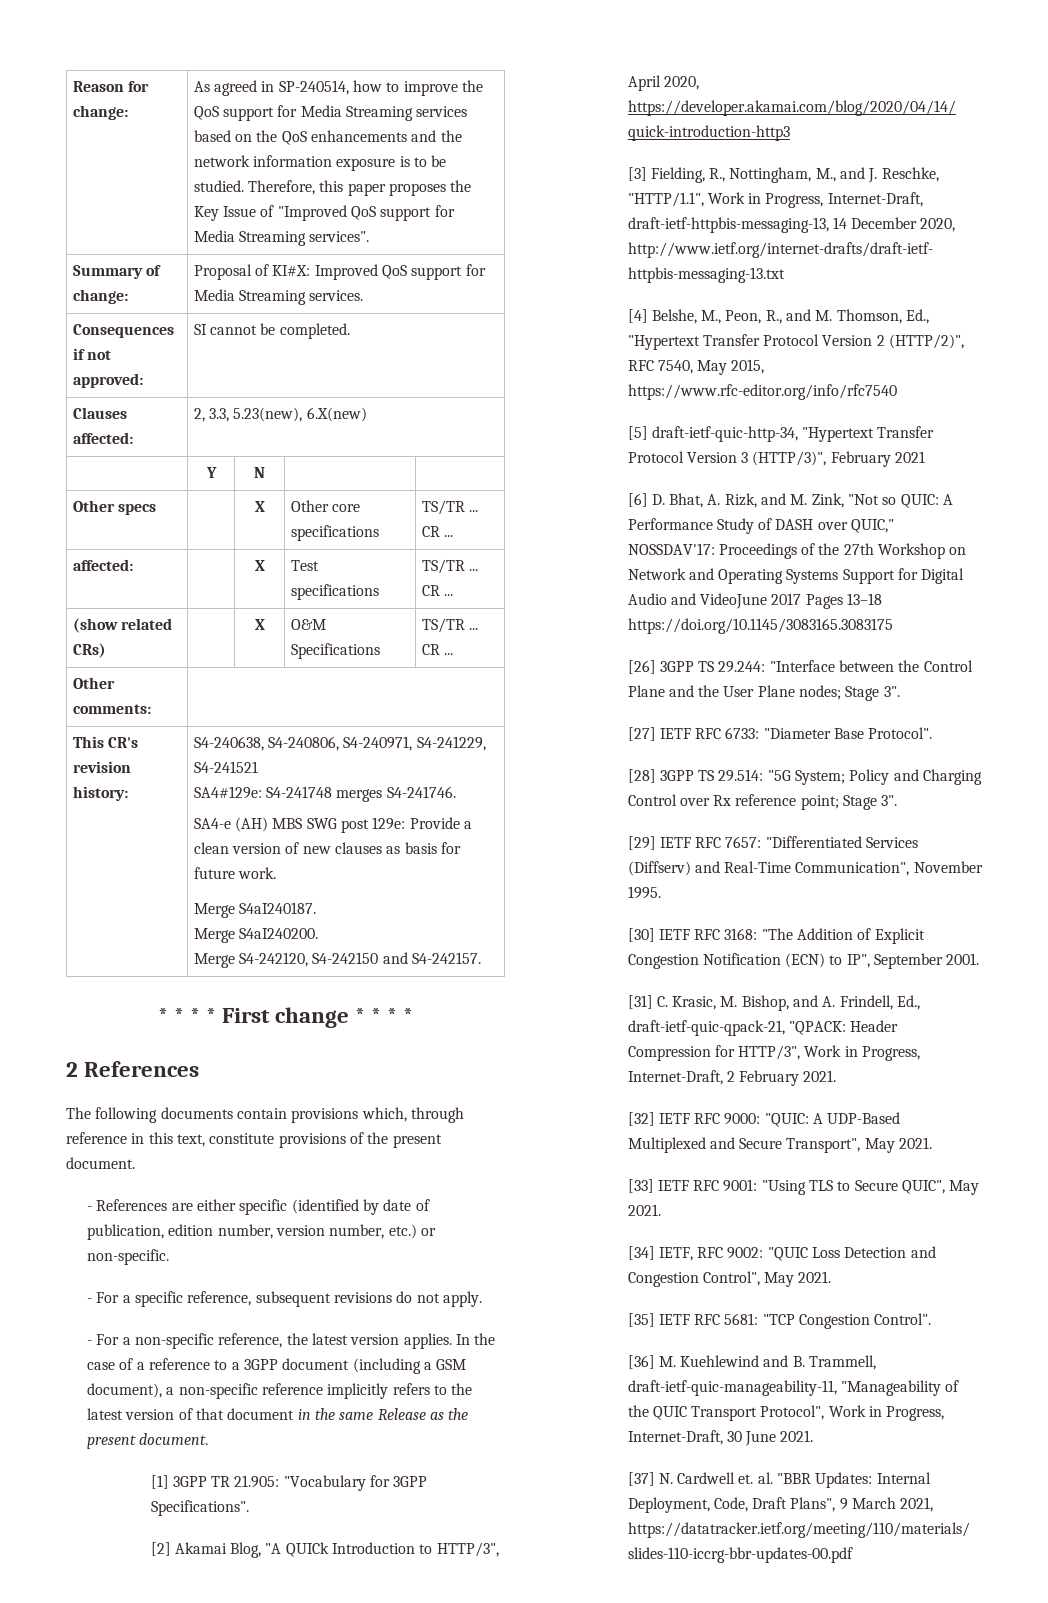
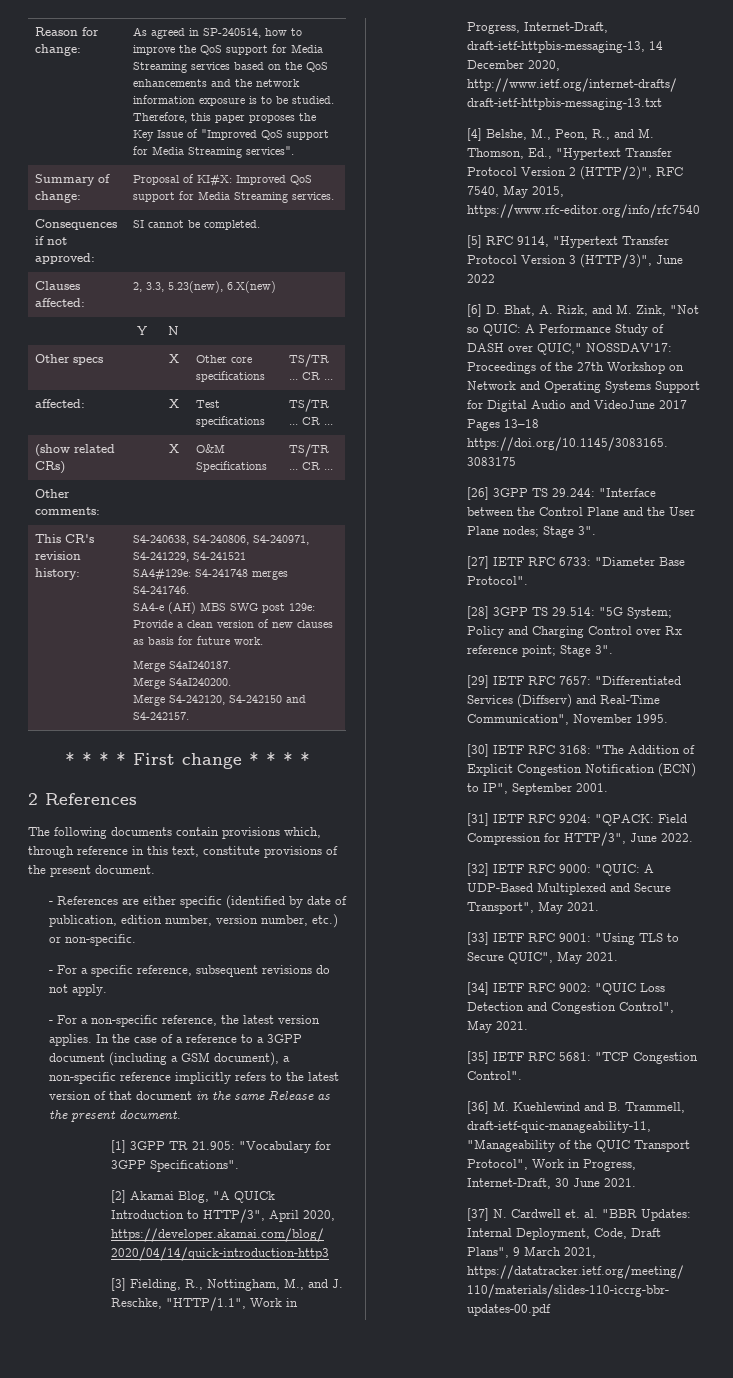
[651,426,798,442] draft-ietf-quic-http-34, -> [486,236,550,247] RFC 9114,
[830,451,926,467] February 2021 -> [656,255,684,264] [467,274,496,283] June 2022
[656,995,921,1011] [627,1020,899,1036] [627,1045,921,1061] [627,1070,837,1086] C. Krasic, M. Bishop, and A. Frindell, Ed., draft-ietf-quic-qpack-21, "QPACK: Header Compression for HTTP/3", Work in Progress, Internet-Draft, 2 February 2021. -> [493,814,688,826] [467,832,694,846] IETF RFC 9204: "QPACK: Field Compression for HTTP/3", June 2022.
[658,1247,693,1261] IETF, -> [493,983,525,992] IETF

